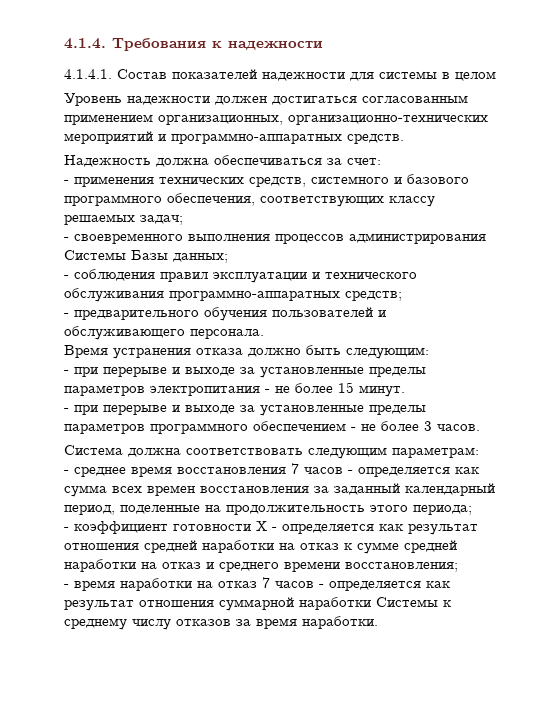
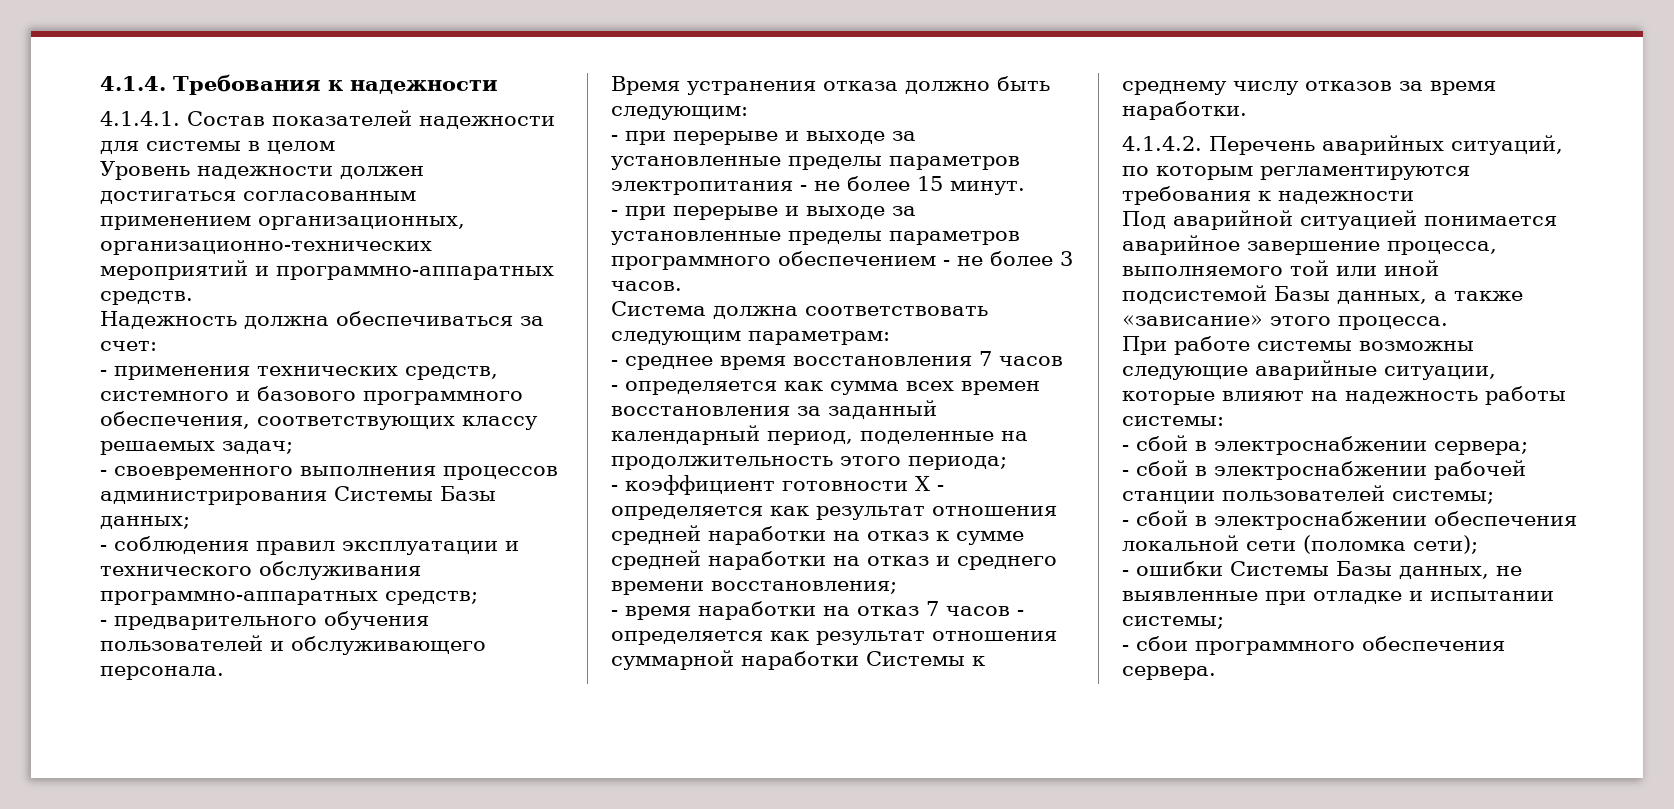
(378, 622) none -> [1122,135,1563,155] [1122,166,1470,180] [1122,186,1414,205] [1122,210,1557,230] [1122,235,1497,255] [1122,260,1439,276] [1122,285,1523,304] [1122,315,1448,330] [1122,336,1474,355] [1122,360,1496,380] [1122,386,1566,405] [1122,416,1224,426] [1122,435,1528,455] [1122,460,1526,480] [1122,485,1494,504] [1122,510,1577,530] [1122,535,1478,554] [1122,561,1522,579] [1122,591,1554,605] [1122,616,1224,629] [1122,636,1505,655] [1122,666,1216,680] // 4.1.4.2. Перечень аварийных ситуаций, по которым регламентируются требования к надежности // Под аварийной ситуацией понимается аварийное завершение процесса, выполняемого той или иной подсистемой Базы данных, а также «зависание» этого процесса. // При работе системы возможны следующие аварийные ситуации, которые влияют на надежность работы системы: // - сбой в электроснабжении сервера; // - сбой в электроснабжении рабочей станции пользователей системы; // - сбой в электроснабжении обеспечения локальной сети (поломка сети); // - ошибки Системы Базы данных, не выявленные при отладке и испытании системы; // - сбои программного обеспечения сервера.

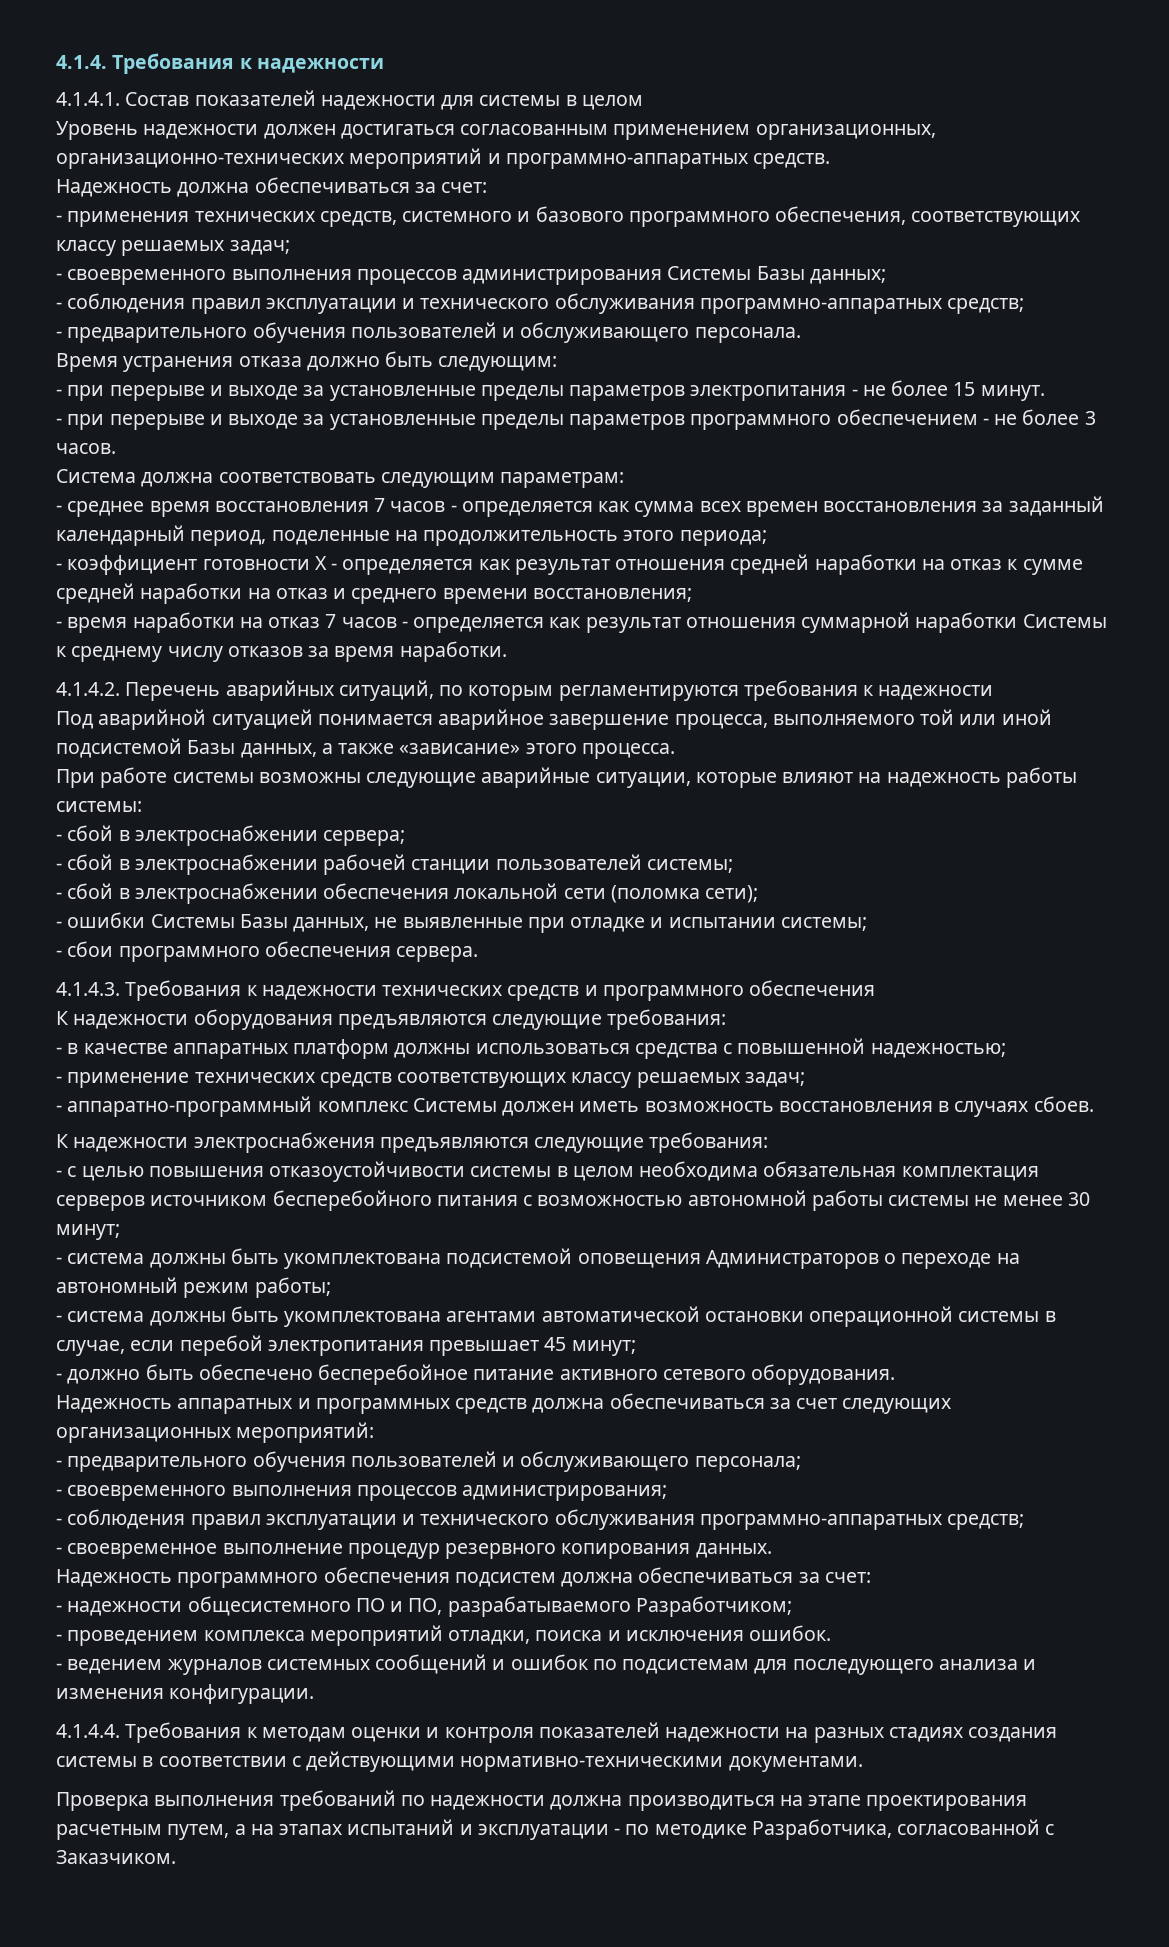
(1216, 673) none -> [56,980,876,1001] [56,1009,727,1030] [56,1038,1006,1059] [56,1072,805,1088] [56,1096,1094,1117] [56,1132,769,1153] [56,1161,1039,1182] [56,1190,1090,1211] [56,1224,120,1240] [56,1248,1020,1269] [56,1277,331,1298] [56,1306,1056,1327] [56,1335,636,1356] [56,1364,896,1385] [56,1393,952,1414] [56,1422,375,1443] [56,1451,801,1472] [56,1485,668,1501] [56,1509,1025,1530] [56,1543,772,1559] [56,1567,871,1588] [56,1596,792,1617] [56,1625,832,1646] [56,1654,1037,1675] [56,1684,315,1704] [56,1722,1058,1743] [56,1751,863,1772] [56,1790,1028,1811] [56,1819,1055,1840] [56,1850,176,1864] // 4.1.4.3. Требования к надежности технических средств и программного обеспечения // К надежности оборудования предъявляются следующие требования: // - в качестве аппаратных платформ должны использоваться средства с повышенной надежностью; // - применение технических средств соответствующих классу решаемых задач; // - аппаратно-программный комплекс Системы должен иметь возможность восстановления в случаях сбоев. // К надежности электроснабжения предъявляются следующие требования: // - с целью повышения отказоустойчивости системы в целом необходима обязательная комплектация серверов источником бесперебойного питания с возможностью автономной работы системы не менее 30 минут; // - система должны быть укомплектована подсистемой оповещения Администраторов о переходе на автономный режим работы; // - система должны быть укомплектована агентами автоматической остановки операционной системы в случае, если перебой электропитания превышает 45 минут; // - должно быть обеспечено бесперебойное питание активного сетевого оборудования. // Надежность аппаратных и программных средств должна обеспечиваться за счет следующих организационных мероприятий: // - предварительного обучения пользователей и обслуживающего персонала; // - своевременного выполнения процессов администрирования; // - соблюдения правил эксплуатации и технического обслуживания программно-аппаратных средств; // - своевременное выполнение процедур резервного копирования данных. // Надежность программного обеспечения подсистем должна обеспечиваться за счет: // - надежности общесистемного ПО и ПО, разрабатываемого Разработчиком; // - проведением комплекса мероприятий отладки, поиска и исключения ошибок. // - ведением журналов системных сообщений и ошибок по подсистемам для последующего анализа и изменения конфигурации. // 4.1.4.4. Требования к методам оценки и контроля показателей надежности на разных стадиях создания системы в соответствии с действующими нормативно-техническими документами. // Проверка выполнения требований по надежности должна производиться на этапе проектирования расчетным путем, а на этапах испытаний и эксплуатации - по методике Разработчика, согласованной с Заказчиком.

